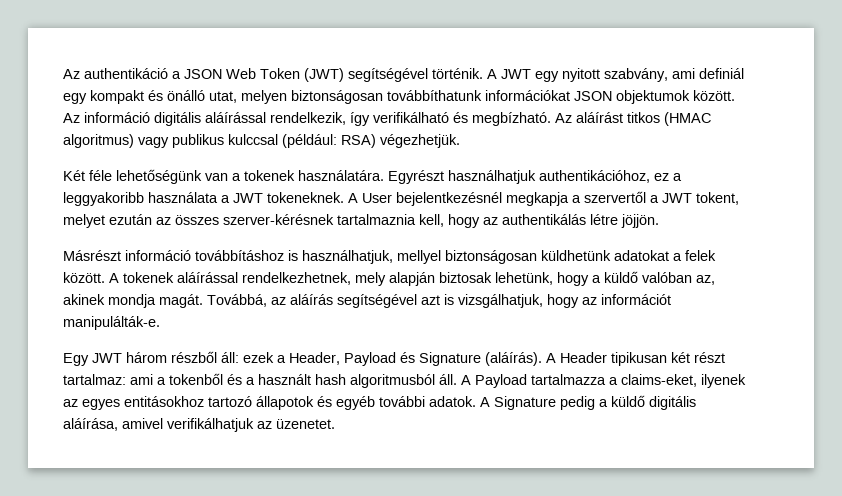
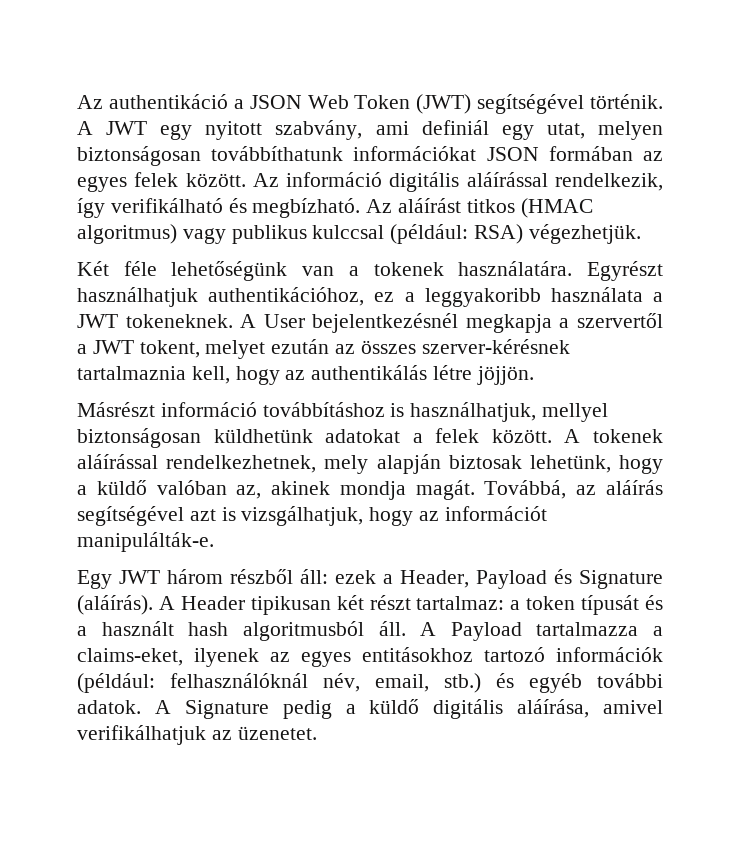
[90,90,205,104] kompakt és önálló -> (534, 132) none
[616,90,690,104] objektumok -> [548,146,663,161] [77,172,179,192] formában az egyes felek
[130,373,223,385] ami a tokenből -> [510,595,640,615] a token típusát
[256,396,314,410] állapotok -> [556,647,663,662] [77,673,481,693] információk (például: felhasználóknál név, email, stb.)

